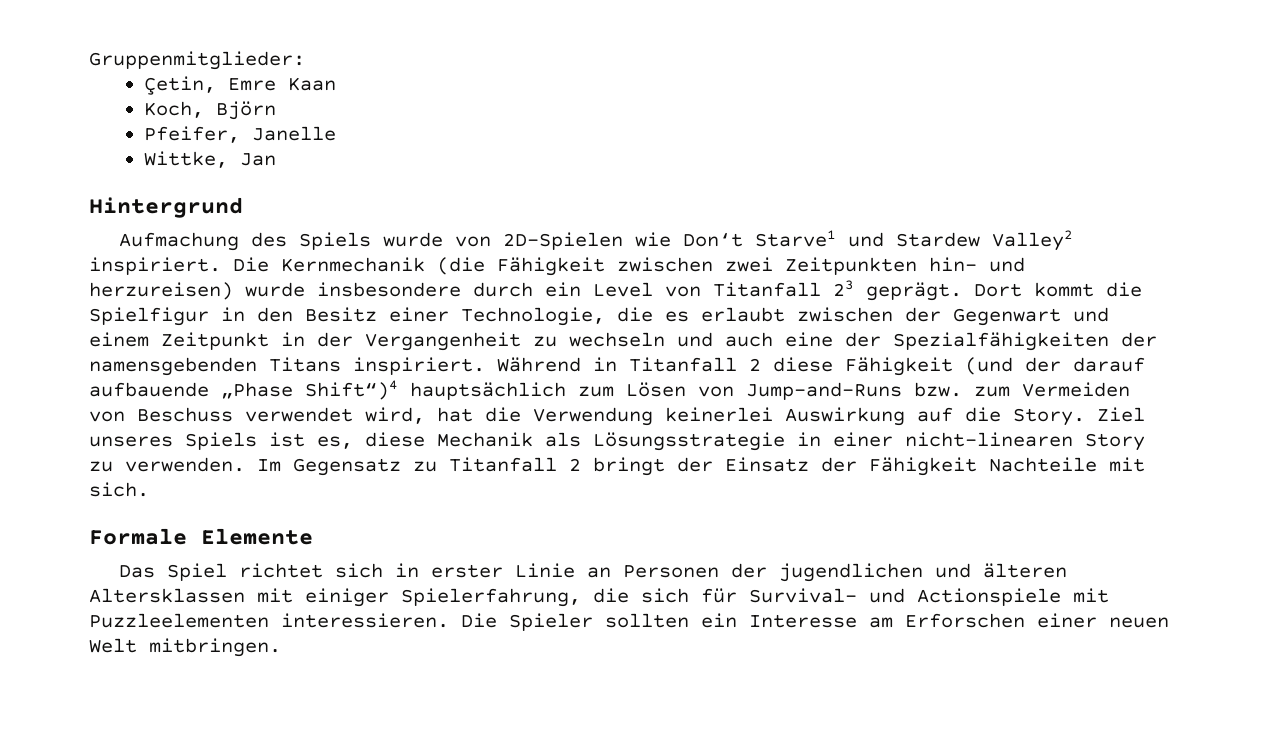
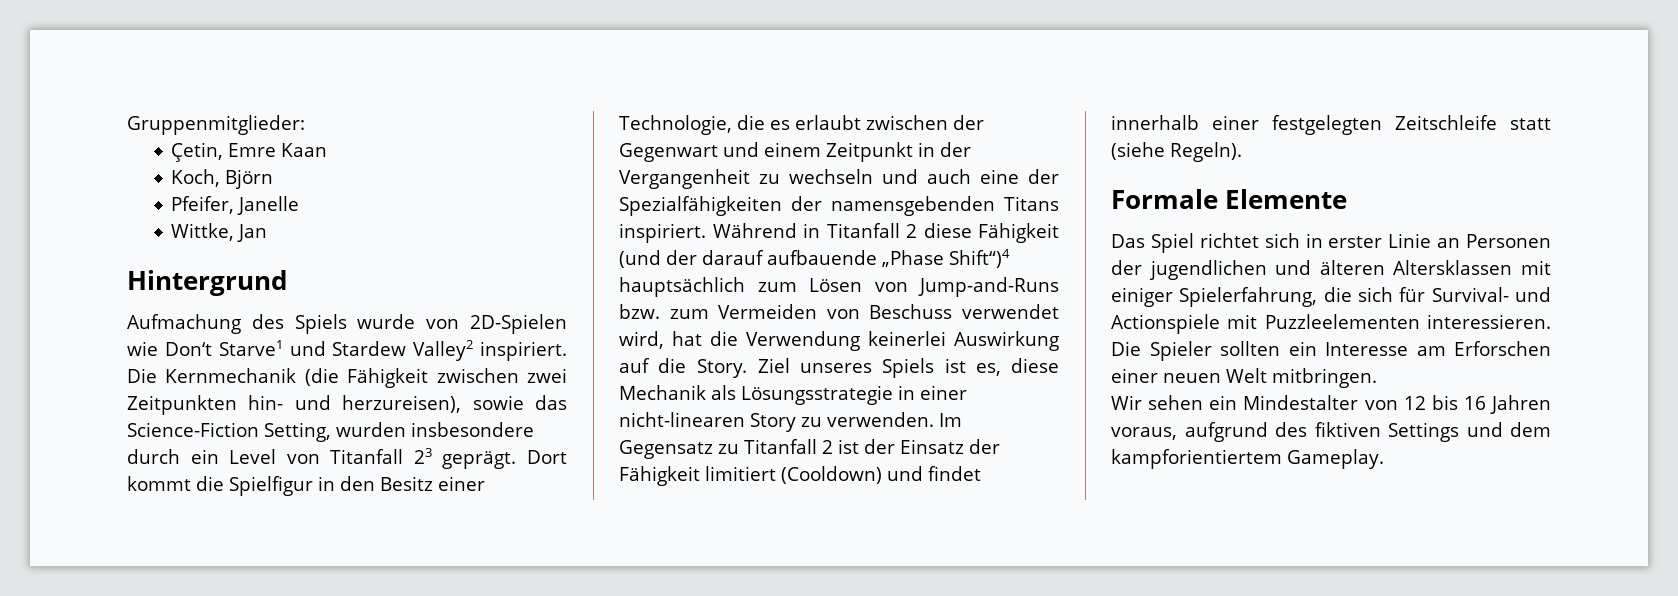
[89,282,305,300] herzureisen) wurde -> [342,395,567,413] [127,422,406,442] herzureisen), sowie das Science-Fiction Setting, wurden
[593,457,665,476] bringt -> [838,439,859,454] ist
[989,457,1145,472] [89,482,149,497] Nachteile mit sich. -> [705,466,981,484] [1111,115,1551,135] [1111,142,1242,162] limitiert (Cooldown) und findet innerhalb einer festgelegten Zeitschleife statt (siehe Regeln).
(281, 647) none -> [1111,395,1551,414] [1111,422,1551,442] [1111,449,1384,469] // Wir sehen ein Mindestalter von 12 bis 16 Jahren voraus, aufgrund des fiktiven Settings und dem kampforientiertem Gameplay.

